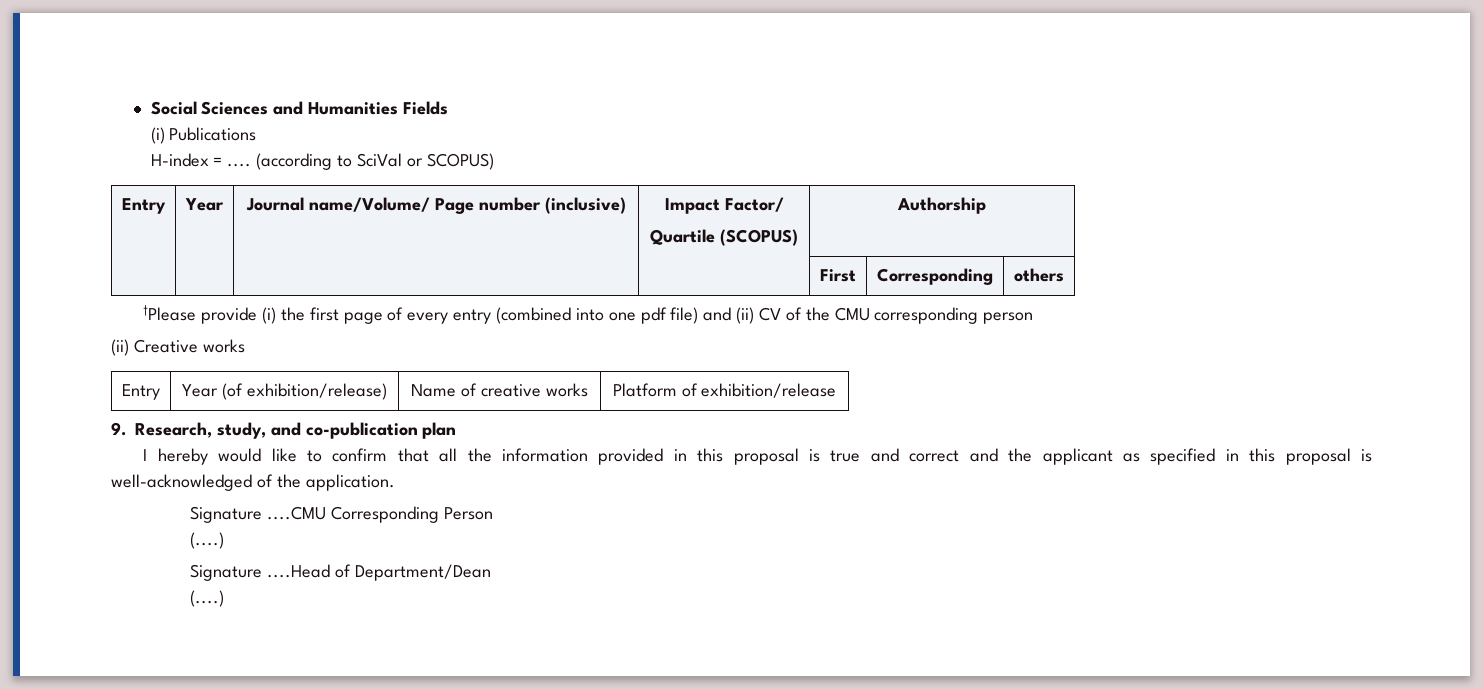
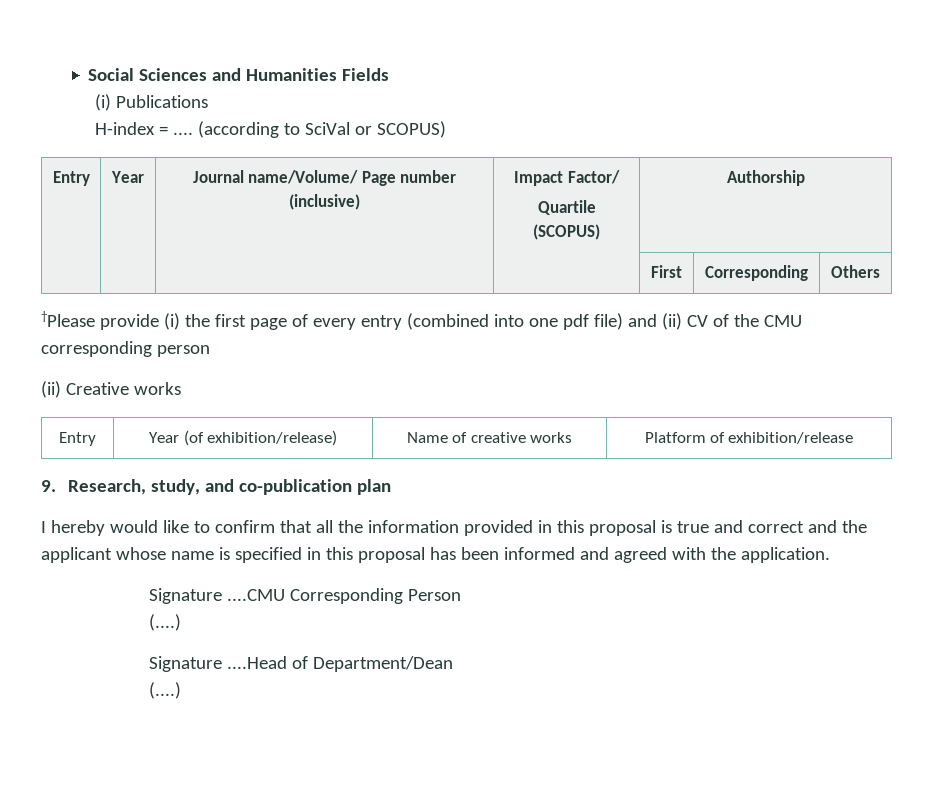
[1014,268,1064,282] others -> [831,265,880,278] Others
[1122,453,1140,462] as -> [115,547,230,560] whose name is
[1361,449,1373,462] [111,474,273,491] is well-acknowledged of -> [429,547,706,563] has been informed and agreed with

